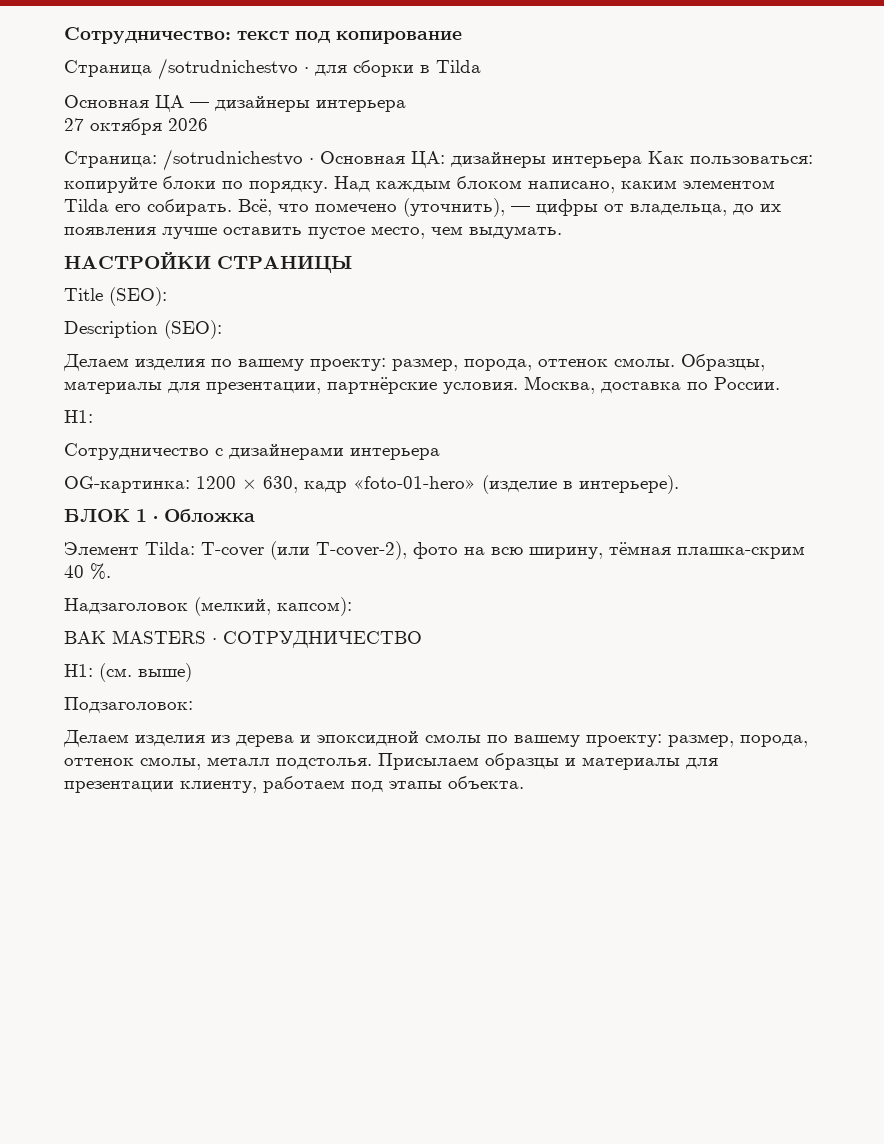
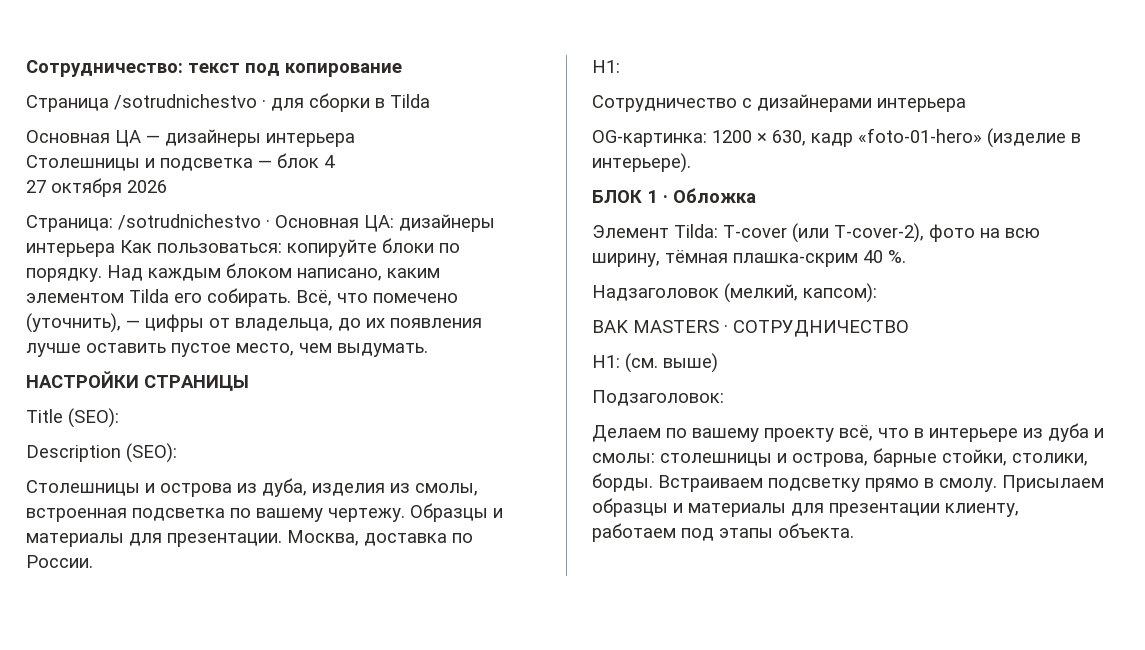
(406, 106) none -> [26,153,335,171] // Столешницы и подсветка — блок 4
[63,354,765,371] [64,377,518,394] Делаем изделия по вашему проекту: размер, порода, оттенок смолы. Образцы, материалы для презентации, партнёрские условия. -> [26,478,478,497] [26,503,503,522] [26,533,282,547] Столешницы и острова из дуба, изделия из смолы, встроенная подсветка по вашему чертежу. Образцы и материалы для презентации.
[135,731,808,747] [64,757,372,770] изделия из дерева и эпоксидной смолы по вашему проекту: размер, порода, оттенок смолы, металл подстолья. -> [666,423,1104,442] [592,448,1088,467] [592,473,997,492] по вашему проекту всё, что в интерьере из дуба и смолы: столешницы и острова, барные стойки, столики, борды. Встраиваем подсветку прямо в смолу.

